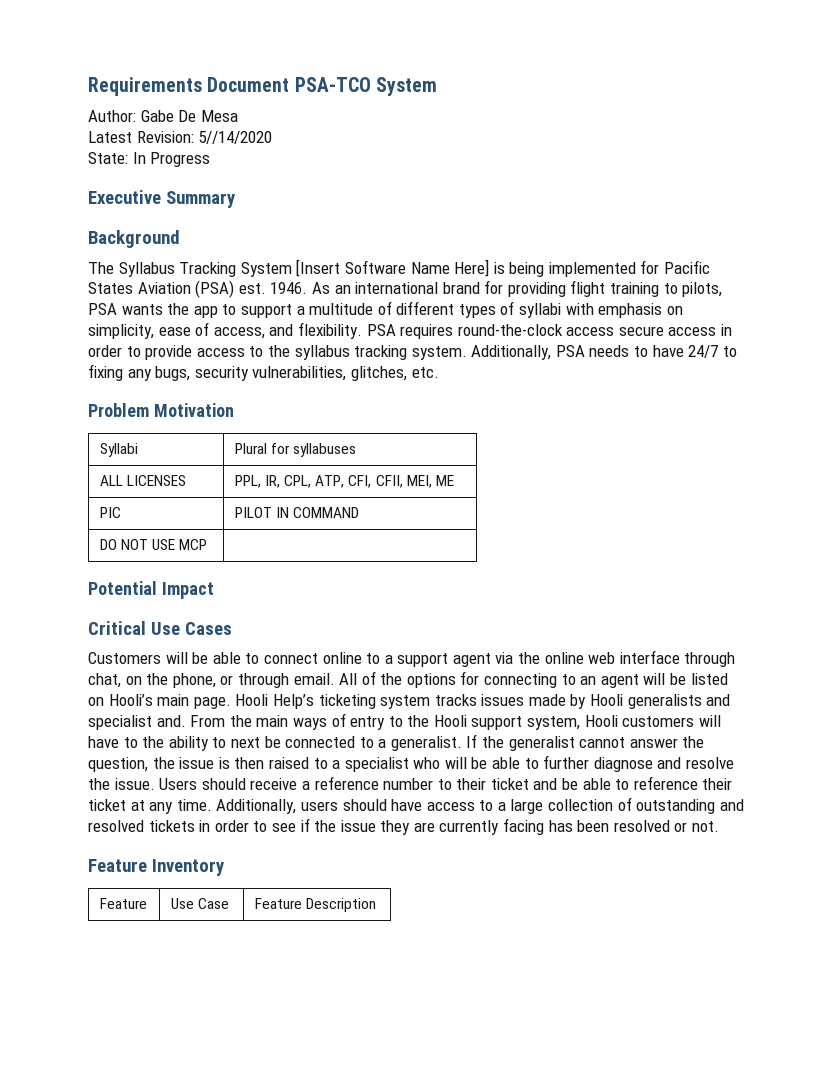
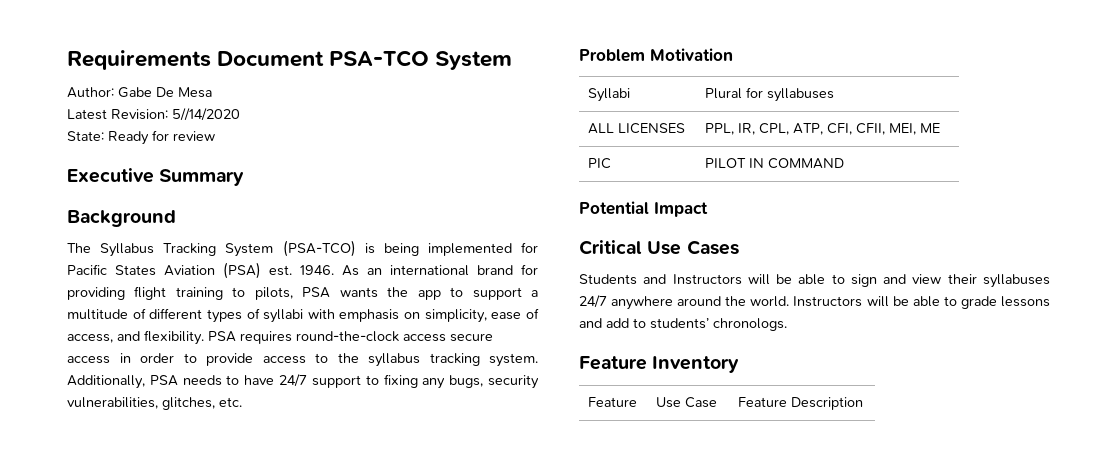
[132,152,211,167] In Progress -> [108,130,215,145] Ready for review
[296,259,490,277] [Insert Software Name Here] -> [282,240,356,257] (PSA-TCO)
(719, 351) none -> [311,375,361,388] support
[99,539,208,550] // DO NOT USE MCP | -> (845, 163) none
[88,650,736,667] [88,671,728,688] [88,694,731,709] [88,713,721,730] [88,734,705,751] [88,755,735,772] [88,776,733,790] [88,797,744,814] [88,818,720,835] Customers will be able to connect online to a support agent via the online web interface through chat, on the phone, or through email. All of the options for connecting to an agent will be listed on Hooli’s main page. Hooli Help’s ticketing system tracks issues made by Hooli generalists and specialist and. From the main ways of entry to the Hooli support system, Hooli customers will have to the ability to next be connected to a generalist. If the generalist cannot answer the question, the issue is then raised to a specialist who will be able to further diagnose and resolve the issue. Users should receive a reference number to their ticket and be able to reference their ticket at any time. Additionally, users should have access to a large collection of outstanding and resolved tickets in order to see if the issue they are currently facing has been resolved or not. -> [579,274,1050,288] [579,295,1050,310] [579,318,787,331] Students and Instructors will be able to sign and view their syllabuses 24/7 anywhere around the world. Instructors will be able to grade lessons and add to students’ chronologs.

